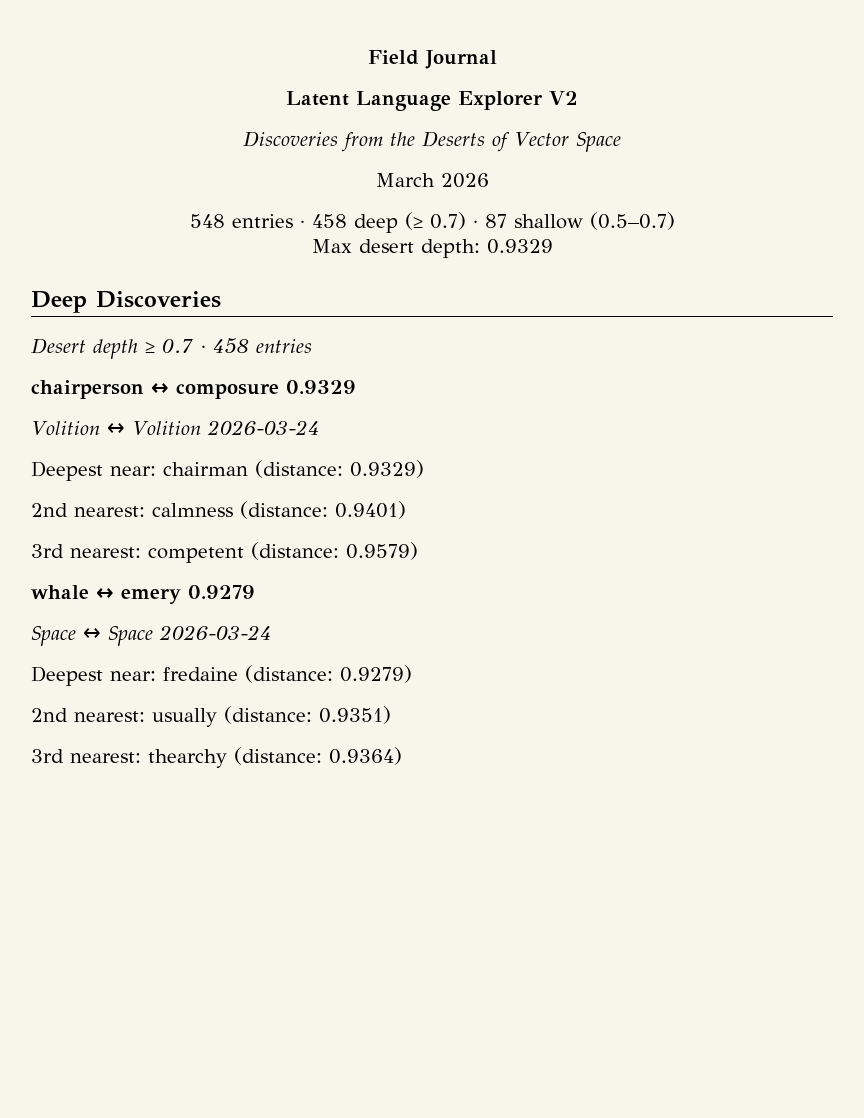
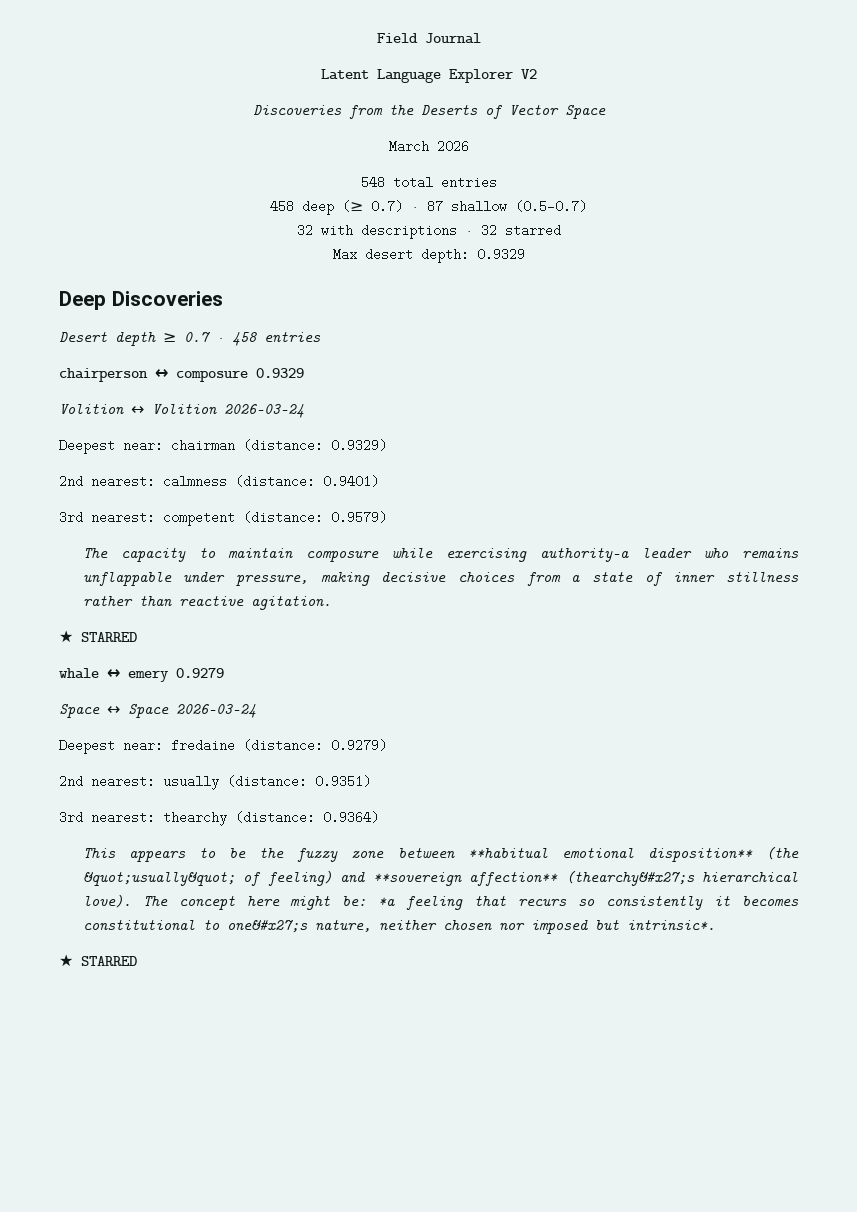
[231,214,305,228] entries · -> [392,176,497,189] total entries //
(675, 221) none -> [296,224,561,239] // 32 with descriptions · 32 starred
(418, 551) none -> [82,548,800,562] [82,572,799,586] [82,596,331,610] [59,630,137,643] // The capacity to maintain composure while exercising authority—a leader who remains unflappable under pressure, making decisive choices from a state of inner stillness rather than reactive agitation. // ★ STARRED
(402, 756) none -> [82,846,799,862] [82,870,799,886] [82,894,800,910] [82,920,715,934] [59,954,137,967] // This appears to be the fuzzy zone between **habitual emotional disposition** (the &quot;usually&quot; of feeling) and **sovereign affection** (thearchy&#x27;s hierarchical love). The concept here might be: *a feeling that recurs so consistently it becomes constitutional to one&#x27;s nature, neither chosen nor imposed but intrinsic*. // ★ STARRED

